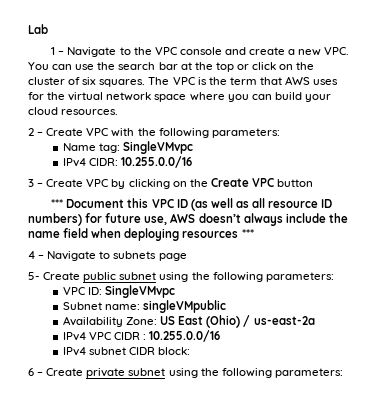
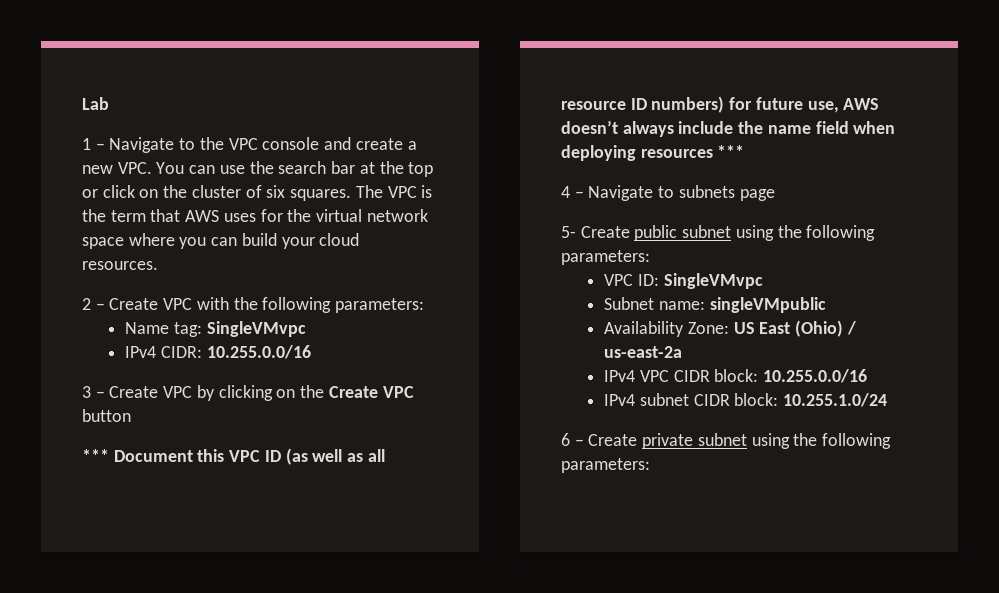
[143,334,147,340] : -> [714,369,759,382] block:
(191, 351) none -> [782,393,887,407] 10.255.1.0/24

